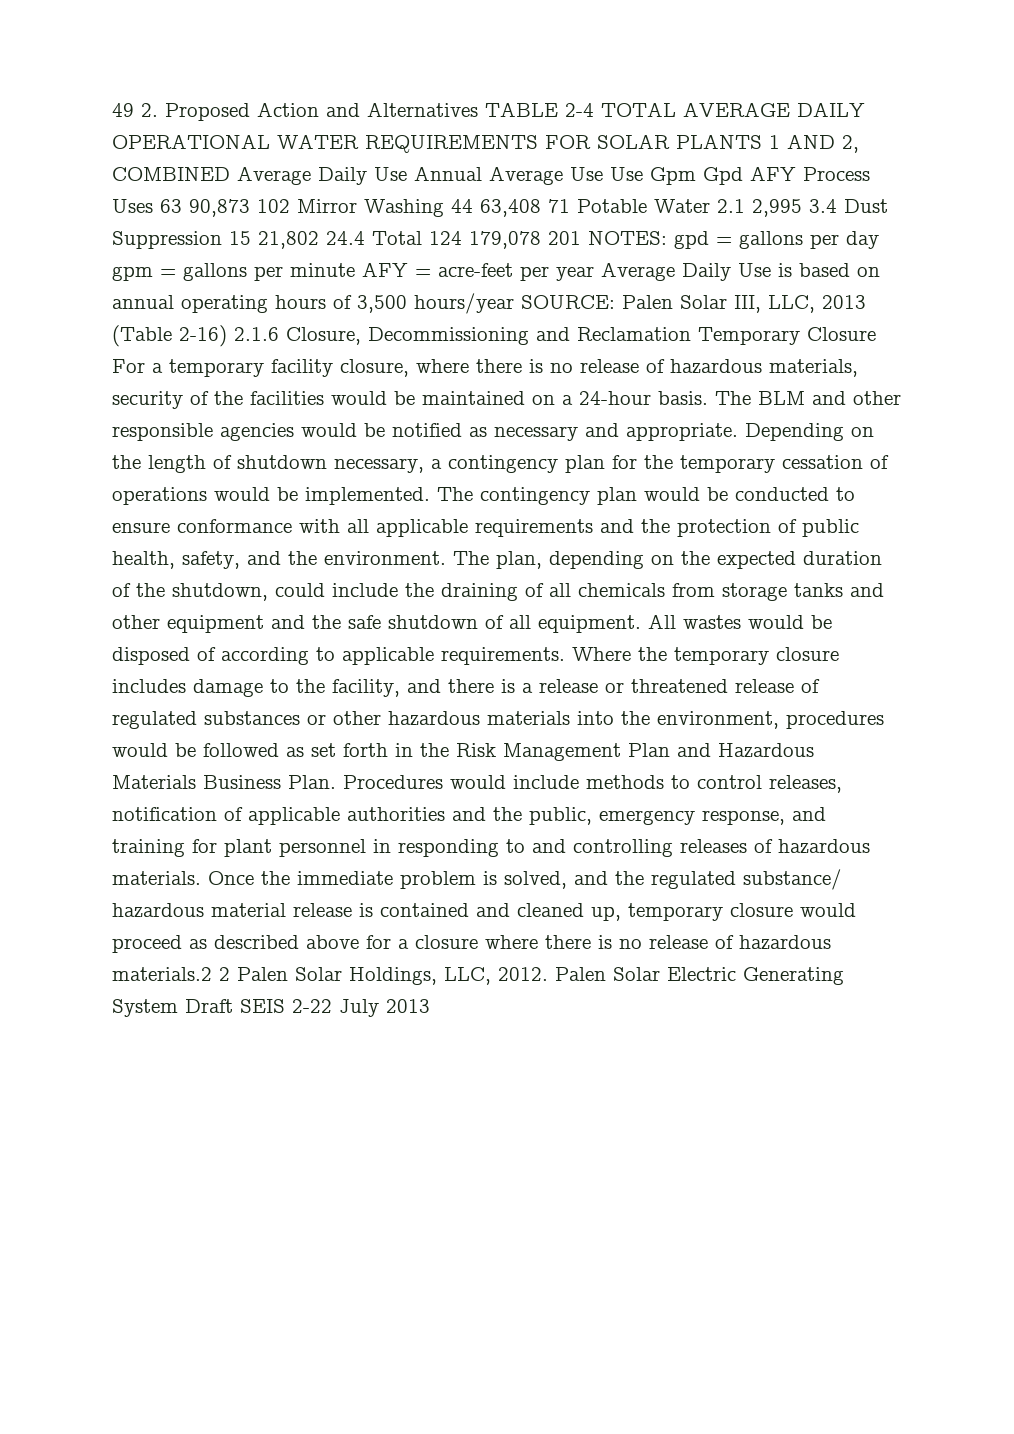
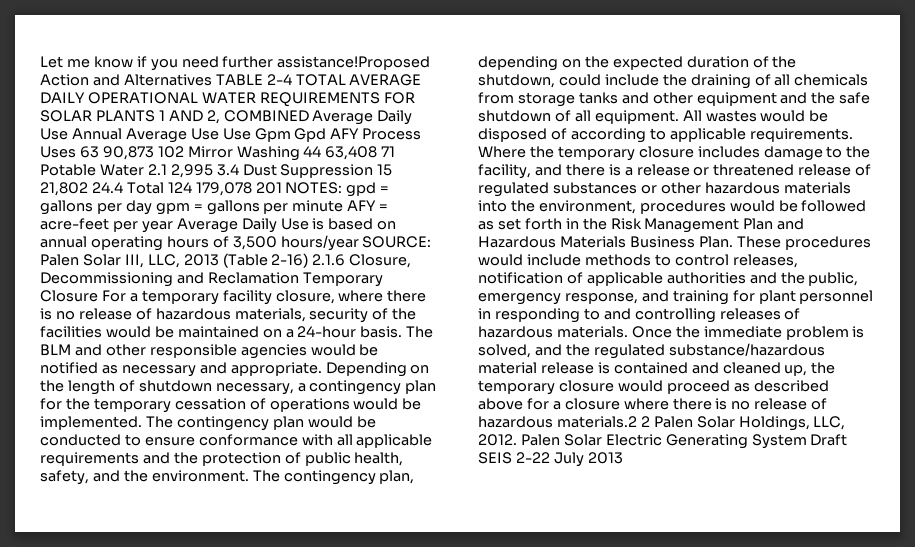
[112,103,250,121] 49 2. Proposed -> [40,56,431,71] Let me know if you need further assistance!Proposed
(489, 558) none -> [283,470,376,485] contingency
[343,775,443,789] Procedures -> [736,236,871,250] These procedures
[743,869,842,890] [112,903,204,918] substance/ hazardous -> [668,343,825,356] substance/hazardous
(621, 913) none -> [811,362,836,374] the

